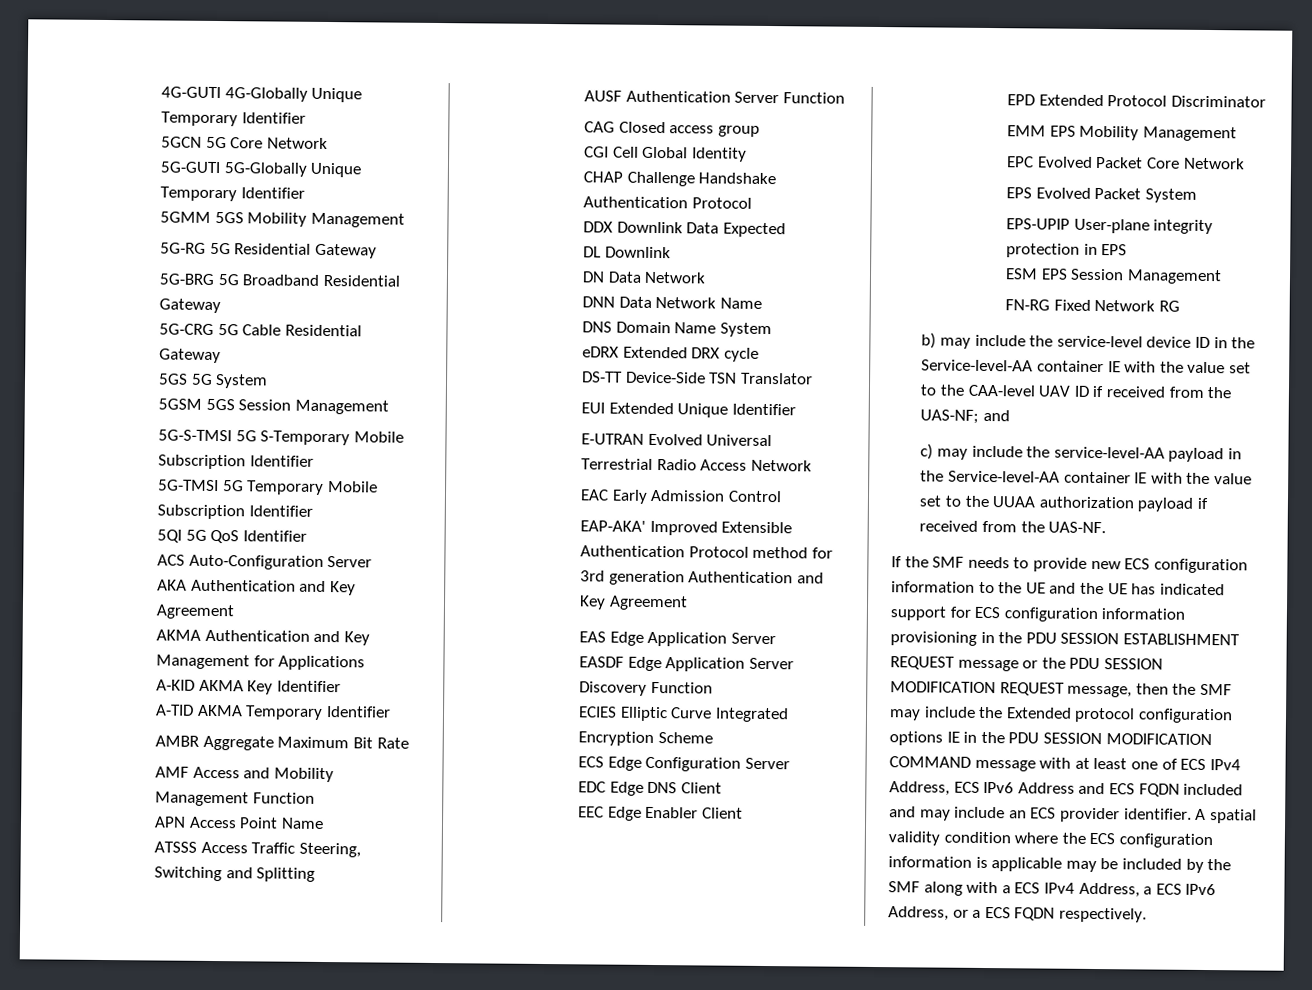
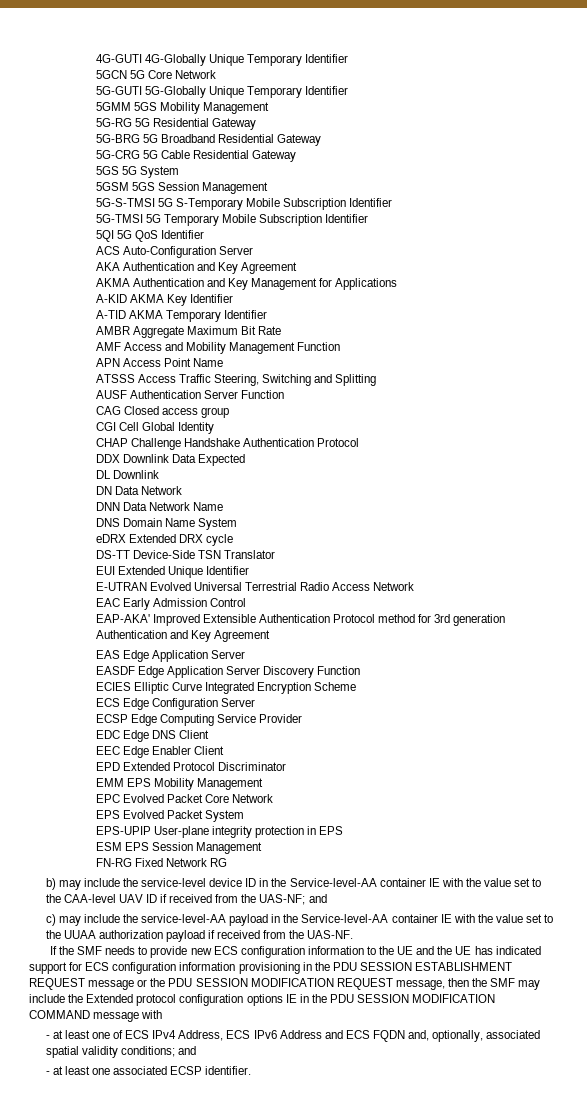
(790, 763) none -> [95,714,302,726] // ECSP Edge Computing Service Provider
(1072, 763) none -> [45,1035,50,1039] // -
[1183,783,1244,796] [889,806,1257,824] [888,831,1213,849] [888,856,1232,873] [888,881,1217,898] [888,906,1147,923] included and may include an ECS provider identifier. A spatial validity condition where the ECS configuration information is applicable may be included by the SMF along with a ECS IPv4 Address, a ECS IPv6 Address, or a ECS FQDN respectively. -> [408,1030,541,1042] [45,1046,196,1058] [45,1066,252,1075] and, optionally, associated spatial validity conditions; and // - at least one associated ECSP identifier.

